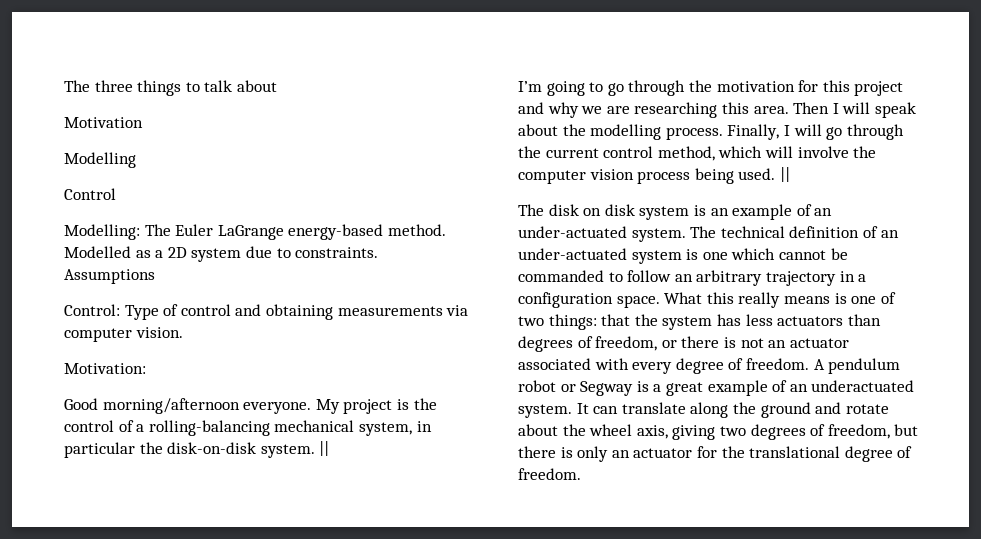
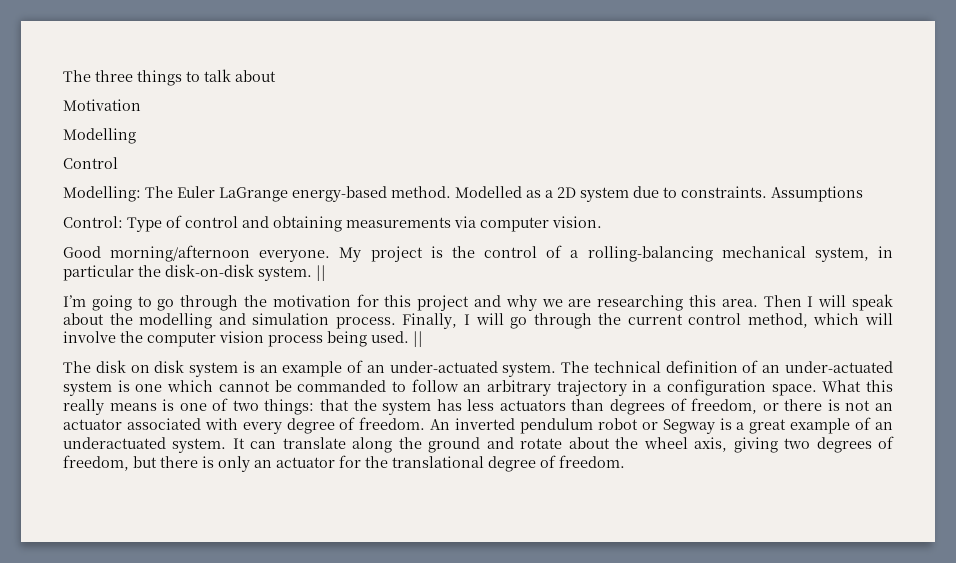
[64,363,146,374] // Motivation: -> (602, 222) none
(662, 132) none -> [218,313,330,325] and simulation
[813,359,825,370] A -> [430,418,516,430] An inverted

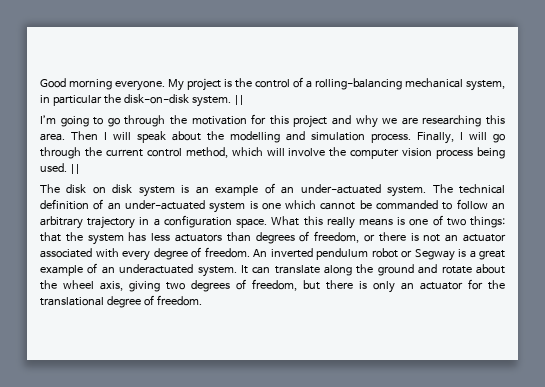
[63,69,276,86] [63,99,141,111] [63,128,136,144] [63,157,118,169] [63,186,863,202] [63,215,602,232] [63,245,251,262] The three things to talk about // Motivation // Modelling // Control // Modelling: The Euler LaGrange energy-based method. Modelled as a 2D system due to constraints. Assumptions // Control: Type of control and obtaining measurements via computer vision. // Good morning/afternoon -> [40,78,112,90] Good morning

